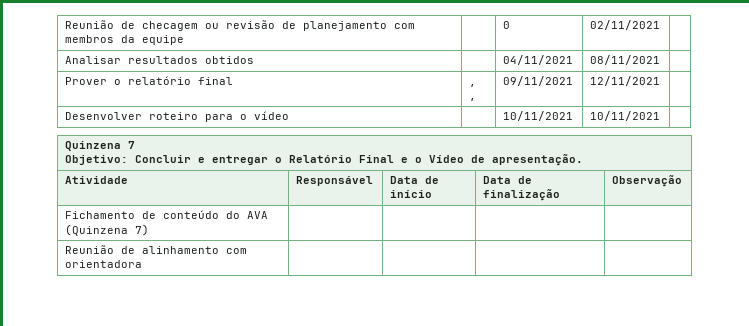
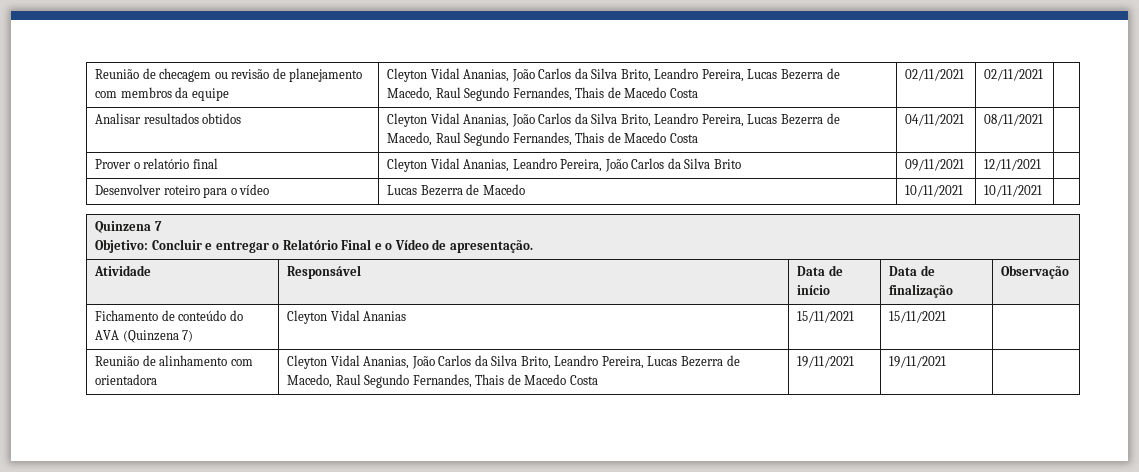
[502,21,510,29] [589,20,660,30] [64,56,254,64] | 0 | 02/11/2021 | // Analisar resultados obtidos | -> [387,68,840,82] [387,87,698,101] [905,69,965,81] [984,69,1044,81] [95,113,242,124] [387,113,840,127] [387,132,698,146] Cleyton Vidal Ananias, João Carlos da Silva Brito, Leandro Pereira, Lucas Bezerra de Macedo, Raul Segundo Fernandes, Thais de Macedo Costa | 02/11/2021 | 02/11/2021 | // Analisar resultados obtidos | Cleyton Vidal Ananias, João Carlos da Silva Brito, Leandro Pereira, Lucas Bezerra de Macedo, Raul Segundo Fernandes, Thais de Macedo Costa
[468,84,476,87] [468,98,476,101] , , -> [387,158,741,172] Cleyton Vidal Ananias, Leandro Pereira, João Carlos da Silva Brito
(289, 115) none -> [387,184,525,196] Lucas Bezerra de Macedo
(149, 230) | | -> [287,310,407,324] [797,311,855,323] [889,311,947,323] Cleyton Vidal Ananias | 15/11/2021 | 15/11/2021
(142, 264) | | -> [287,355,740,369] [287,374,598,388] [797,356,855,368] [889,356,947,368] Cleyton Vidal Ananias, João Carlos da Silva Brito, Leandro Pereira, Lucas Bezerra de Macedo, Raul Segundo Fernandes, Thais de Macedo Costa | 19/11/2021 | 19/11/2021

